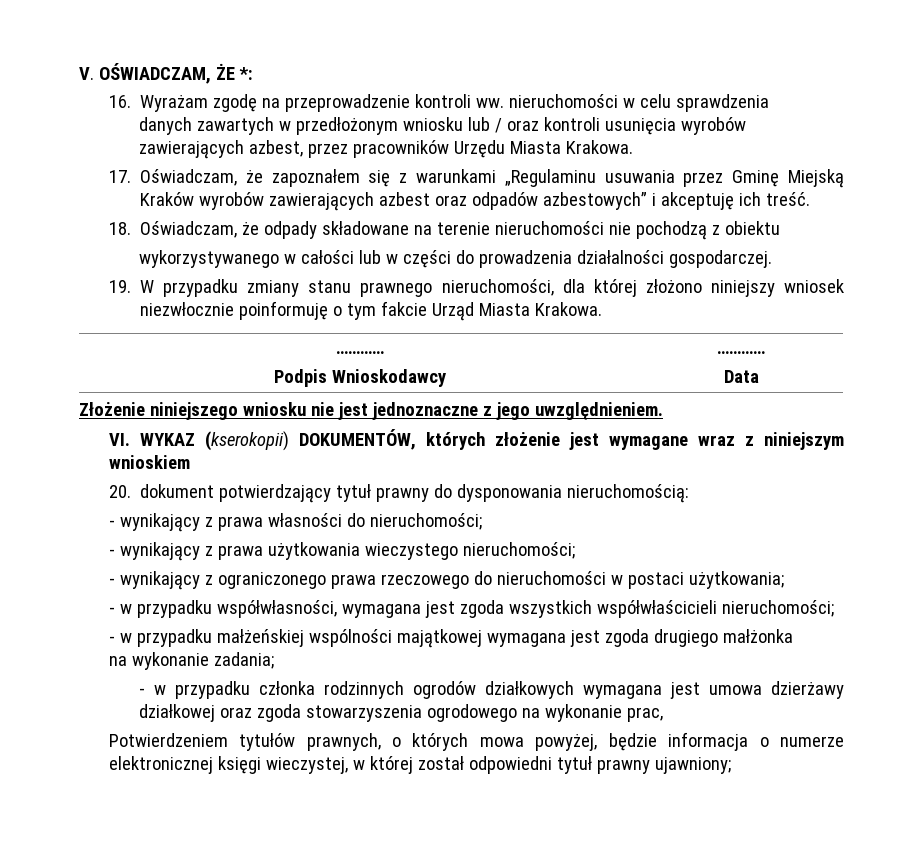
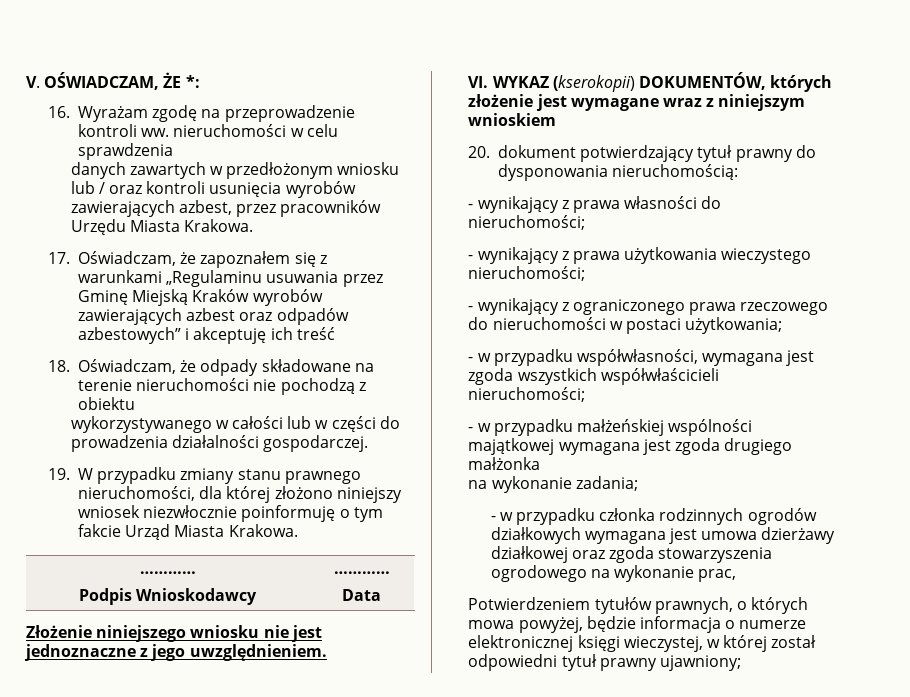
[765,192,810,206] treść. -> [296,327,335,340] treść

